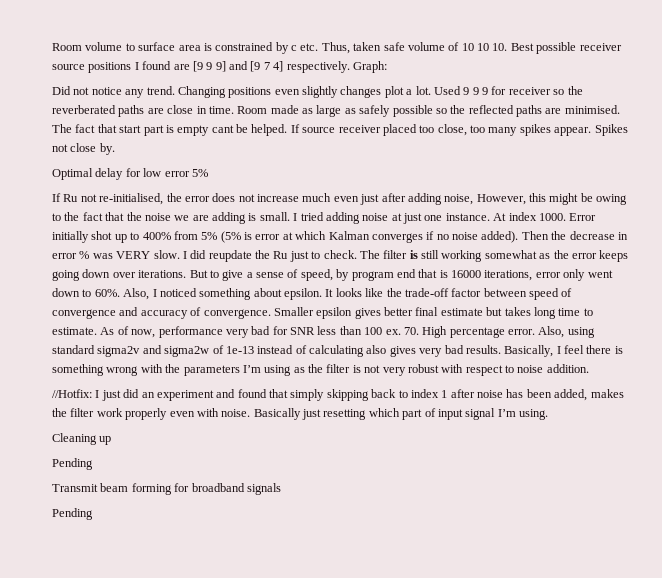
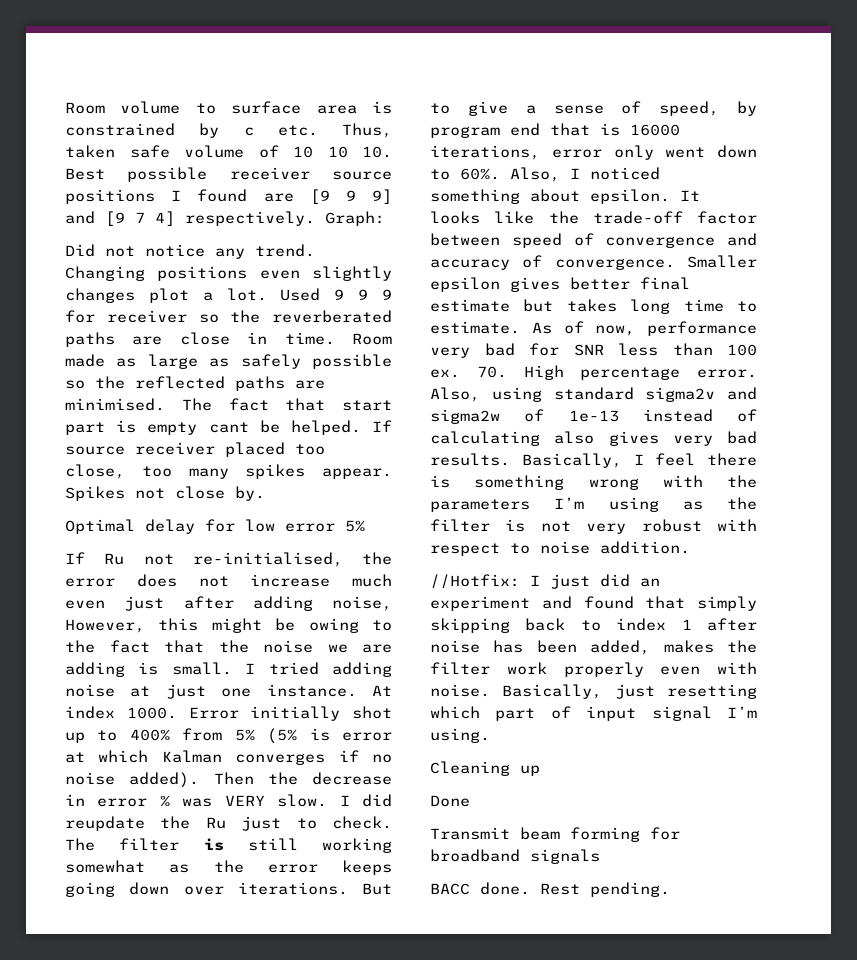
[253,408,301,420] Basically -> [502,684,603,699] Basically,
[52,458,93,470] Pending -> [430,795,470,807] Done
[52,508,93,520] Pending -> [430,882,670,897] BACC done. Rest pending.

